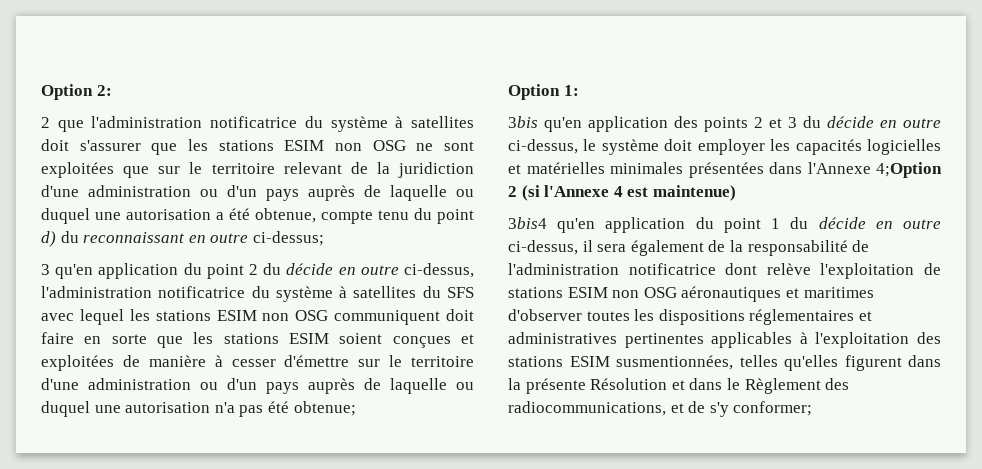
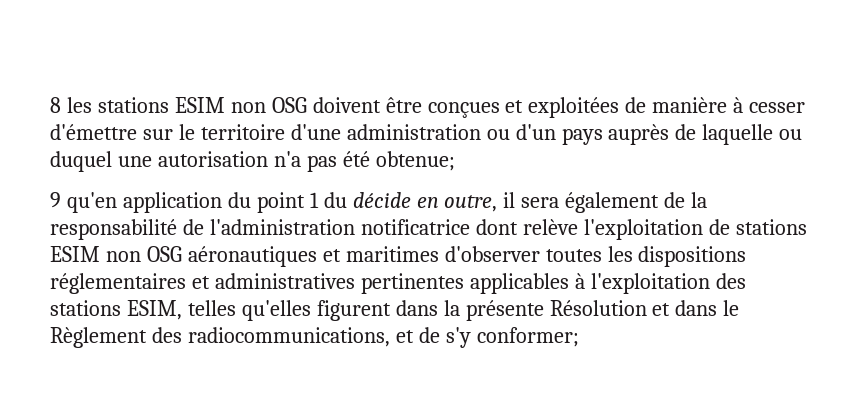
[41,84,112,100] [41,116,475,132] [41,139,474,155] [41,162,474,178] [41,185,474,201] [41,208,474,224] [41,231,324,247] [41,263,474,279] [41,286,474,302] [41,309,474,325] [41,332,383,348] Option 2: // 2 que l'administration notificatrice du système à satellites doit s'assurer que les stations ESIM non OSG ne sont exploitées que sur le territoire relevant de la juridiction d'une administration ou d'un pays auprès de laquelle ou duquel une autorisation a été obtenue, compte tenu du point d) du reconnaissant en outre ci-dessus; // 3 qu'en application du point 2 du décide en outre ci-dessus, l'administration notificatrice du système à satellites du SFS avec lequel les stations ESIM non OSG communiquent doit faire en sorte que les stations ESIM soient -> [50,97,422,113] 8 les stations ESIM non OSG doivent être
[508,84,579,100] [508,116,941,132] [508,139,941,155] [508,162,942,178] [508,185,736,201] [508,217,547,229] Option 1: // 3bis qu'en application des points 2 et 3 du décide en outre ci-dessus, le système doit employer les capacités logicielles et matérielles minimales présentées dans l'Annexe 4;Option 2 (si l'Annexe 4 est maintenue) // 3bis4 -> [50,192,61,208] 9
[903,219,941,229] [508,240,578,255] outre ci-dessus, -> [444,195,498,212] outre,
[569,355,733,370] ESIM susmentionnées, -> [126,300,182,320] ESIM,

